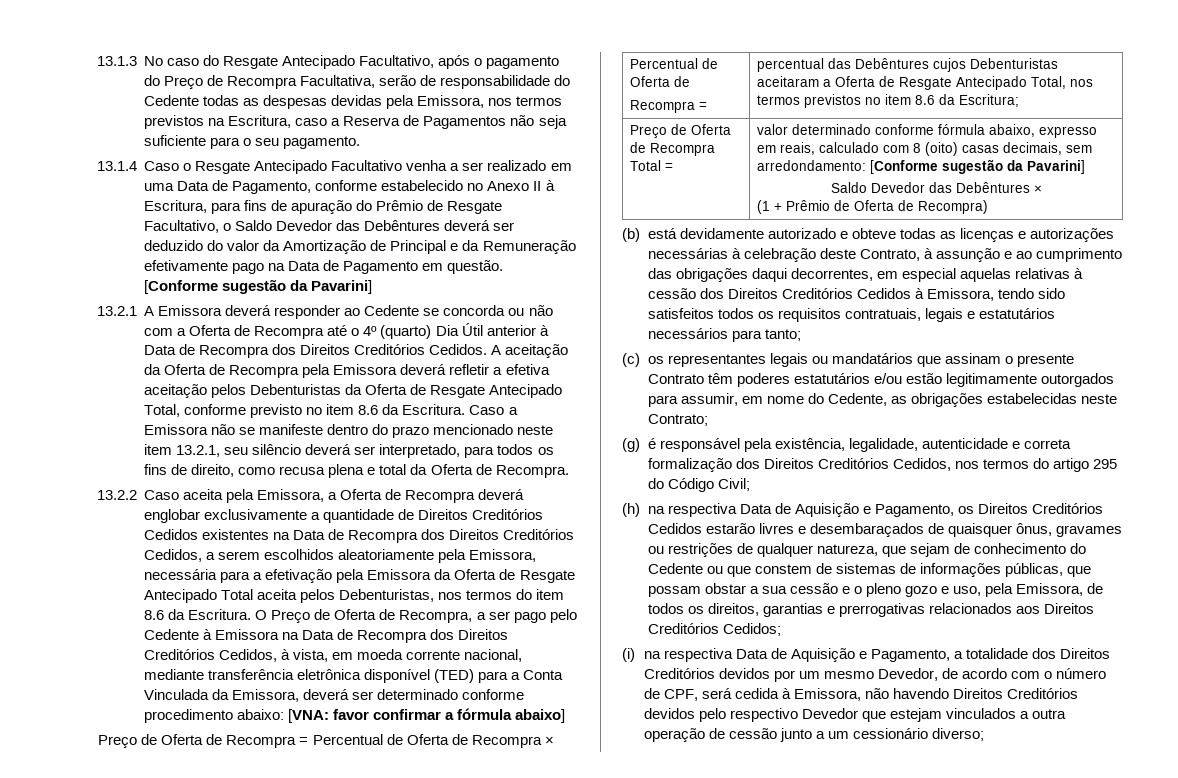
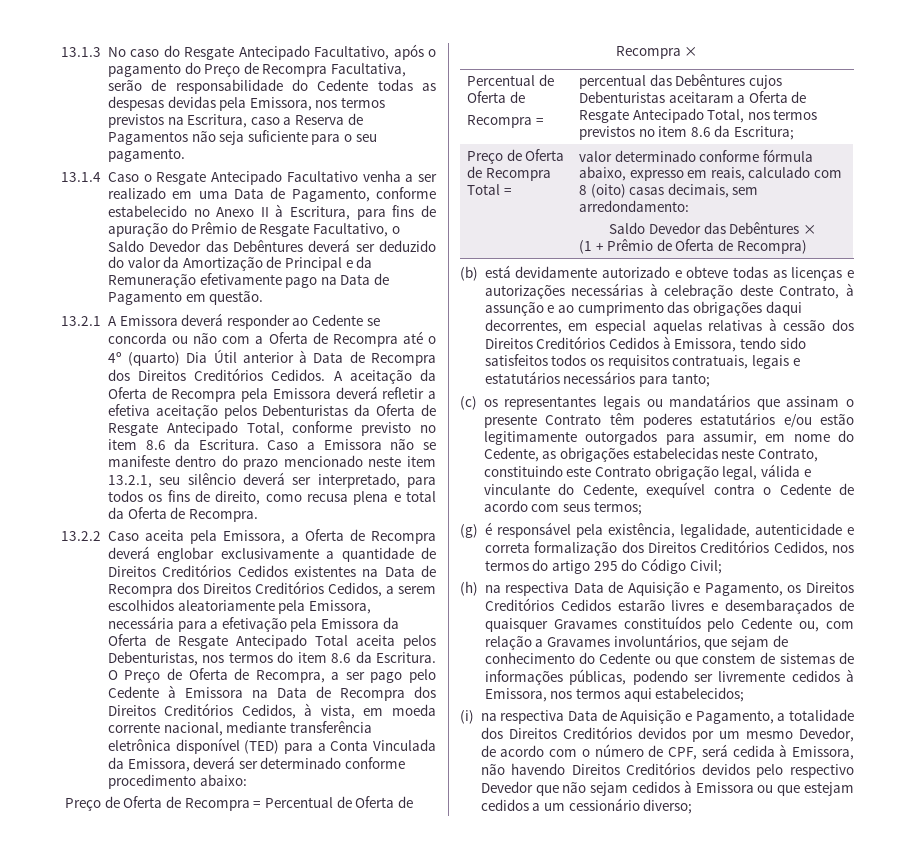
[144,279,373,294] [Conforme sugestão da Pavarini] -> (264, 298) none
[288,708,566,723] [VNA: favor confirmar a fórmula abaixo] -> (247, 780) none
[869,159,1085,174] [Conforme sugestão da Pavarini] -> (689, 206) none
[647,414,708,426] Contrato; -> [757,448,818,462] [483,464,811,480] [483,482,854,498] [483,500,642,515] Contrato, constituindo este Contrato obrigação legal, válida e vinculante do Cedente, exequível contra o Cedente de acordo com seus termos;
[1015,523,1122,537] [647,543,878,557] ônus, gravames ou restrições de qualquer natureza, -> [553,616,854,632] [484,634,701,650] Gravames constituídos pelo Cedente ou, com relação a Gravames involuntários,
[1066,566,1091,577] [647,583,1104,597] [647,603,1094,617] [647,623,781,636] que possam obstar a sua cessão e o pleno gozo e uso, pela Emissora, de todos os direitos, garantias e prerrogativas relacionados aos Direitos Creditórios Cedidos; -> [632,669,854,685] [484,687,745,702] podendo ser livremente cedidos à Emissora, nos termos aqui estabelecidos;
[889,708,1066,722] [643,728,812,742] estejam vinculados a outra operação de cessão junto -> [562,780,854,796] [480,799,529,811] não sejam cedidos à Emissora ou que estejam cedidos

